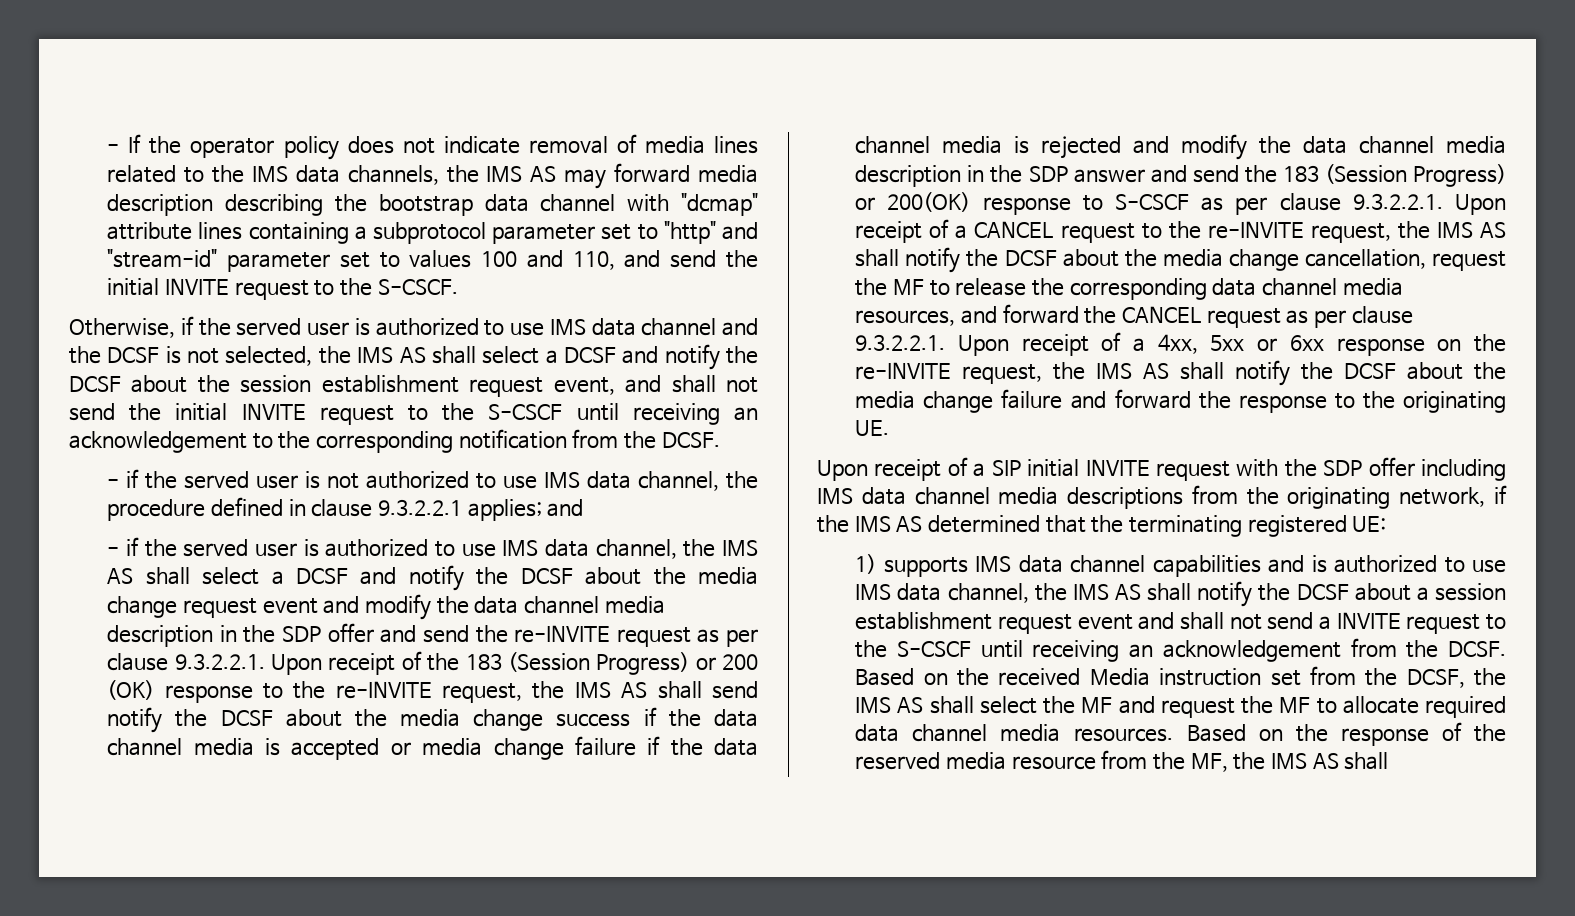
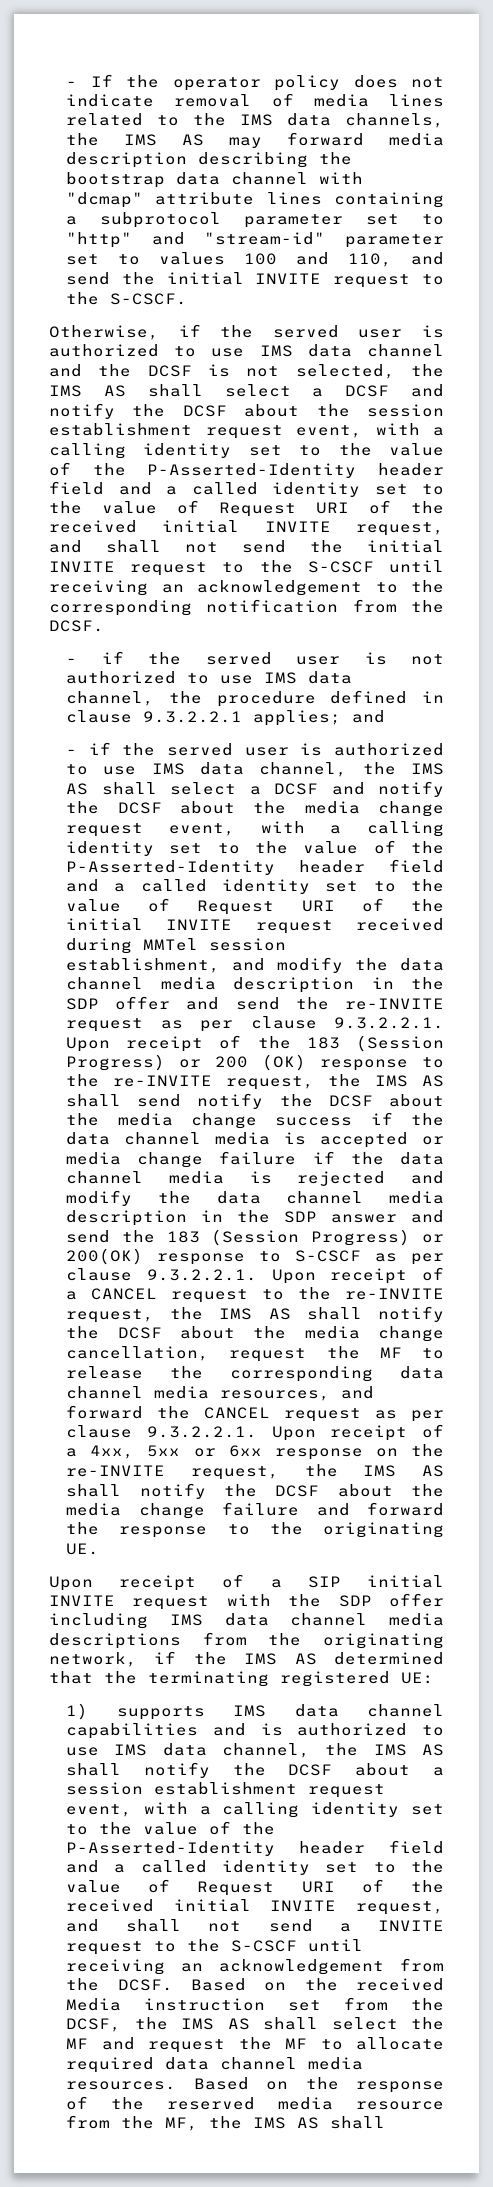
(615, 386) none -> [375,423,444,436] [49,443,444,459] [49,462,444,478] [49,481,444,497] [49,500,444,517] [49,520,444,536] with a calling identity set to the value of the P-Asserted-Identity header field and a called identity set to the value of Request URI of the received initial INVITE request,
[262,598,318,614] event -> [168,821,444,837] [66,840,444,856] [66,859,444,875] [66,879,444,894] [66,898,444,915] [66,918,444,934] [66,938,287,954] [66,958,221,973] event, with a calling identity set to the value of the P-Asserted-Identity header field and a called identity set to the value of Request URI of the initial INVITE request received during MMTel session establishment,
[1077,614,1133,630] event -> [66,1802,444,1818] [66,1821,276,1835] [66,1840,444,1856] [66,1860,444,1875] [66,1879,444,1896] [66,1899,444,1915] event, with a calling identity set to the value of the P-Asserted-Identity header field and a called identity set to the value of Request URI of the received initial INVITE request,

